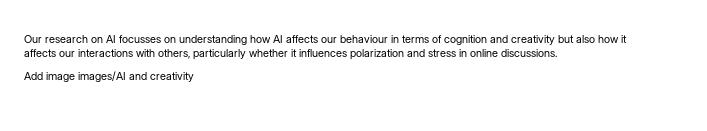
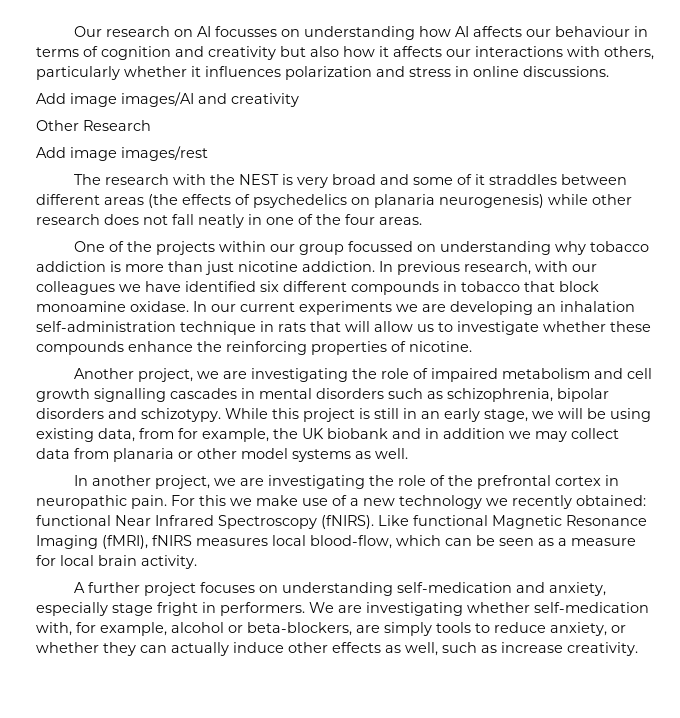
(194, 77) none -> [36,120,151,131] [36,146,208,161] [73,174,627,188] [36,194,632,208] [36,214,422,228] [73,241,649,255] [36,261,597,275] [36,281,599,295] [36,301,635,315] [36,321,651,335] [36,341,472,355] [73,368,652,382] [36,388,609,402] [36,408,651,422] [36,428,619,442] [36,448,408,462] [73,475,619,489] [36,495,646,509] [36,515,647,529] [36,535,636,549] [36,555,197,569] [73,582,606,596] [36,602,649,616] [36,622,626,636] [36,642,638,656] // Other Research // Add image images/rest // The research with the NEST is very broad and some of it straddles between different areas (the effects of psychedelics on planaria neurogenesis) while other research does not fall neatly in one of the four areas. // One of the projects within our group focussed on understanding why tobacco addiction is more than just nicotine addiction. In previous research, with our colleagues we have identified six different compounds in tobacco that block monoamine oxidase. In our current experiments we are developing an inhalation self-administration technique in rats that will allow us to investigate whether these compounds enhance the reinforcing properties of nicotine. // Another project, we are investigating the role of impaired metabolism and cell growth signalling cascades in mental disorders such as schizophrenia, bipolar disorders and schizotypy. While this project is still in an early stage, we will be using existing data, from for example, the UK biobank and in addition we may collect data from planaria or other model systems as well. // In another project, we are investigating the role of the prefrontal cortex in neuropathic pain. For this we make use of a new technology we recently obtained: functional Near Infrared Spectroscopy (fNIRS). Like functional Magnetic Resonance Imaging (fMRI), fNIRS measures local blood-flow, which can be seen as a measure for local brain activity. // A further project focuses on understanding self-medication and anxiety, especially stage fright in performers. We are investigating whether self-medication with, for example, alcohol or beta-blockers, are simply tools to reduce anxiety, or whether they can actually induce other effects as well, such as increase creativity.

